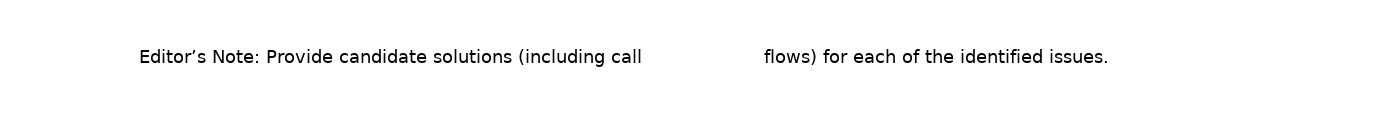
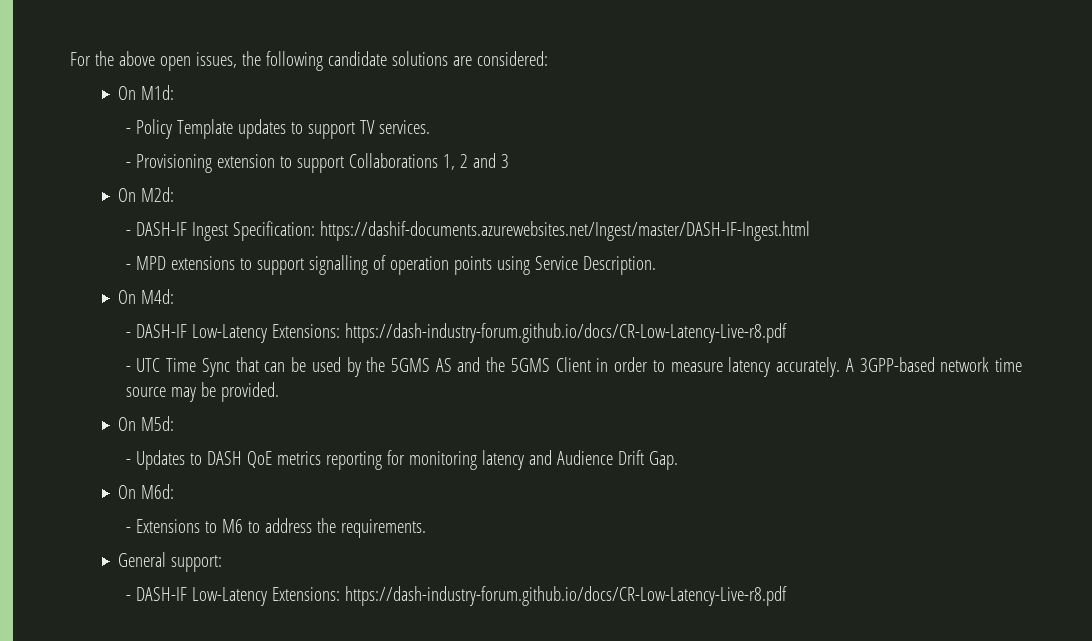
[138,49,1109,67] Editor’s Note: Provide candidate solutions (including call flows) for each of the identified issues. -> [70,51,548,71] [118,85,175,100] [125,119,430,139] [125,153,509,173] [118,187,175,202] [125,221,810,241] [125,255,656,275] [118,289,175,304] [125,323,787,343] [125,357,1022,377] [125,382,279,402] [118,416,175,431] [125,450,678,470] [118,484,175,499] [125,518,426,538] [118,552,223,572] [125,586,787,606] For the above open issues, the following candidate solutions are considered: // On M1d: // - Policy Template updates to support TV services. // - Provisioning extension to support Collaborations 1, 2 and 3 // On M2d: // - DASH-IF Ingest Specification: https://dashif-documents.azurewebsites.net/Ingest/master/DASH-IF-Ingest.html // - MPD extensions to support signalling of operation points using Service Description. // On M4d: // - DASH-IF Low-Latency Extensions: https://dash-industry-forum.github.io/docs/CR-Low-Latency-Live-r8.pdf // - UTC Time Sync that can be used by the 5GMS AS and the 5GMS Client in order to measure latency accurately. A 3GPP-based network time source may be provided. // On M5d: // - Updates to DASH QoE metrics reporting for monitoring latency and Audience Drift Gap. // On M6d: // - Extensions to M6 to address the requirements. // General support: // - DASH-IF Low-Latency Extensions: https://dash-industry-forum.github.io/docs/CR-Low-Latency-Live-r8.pdf

